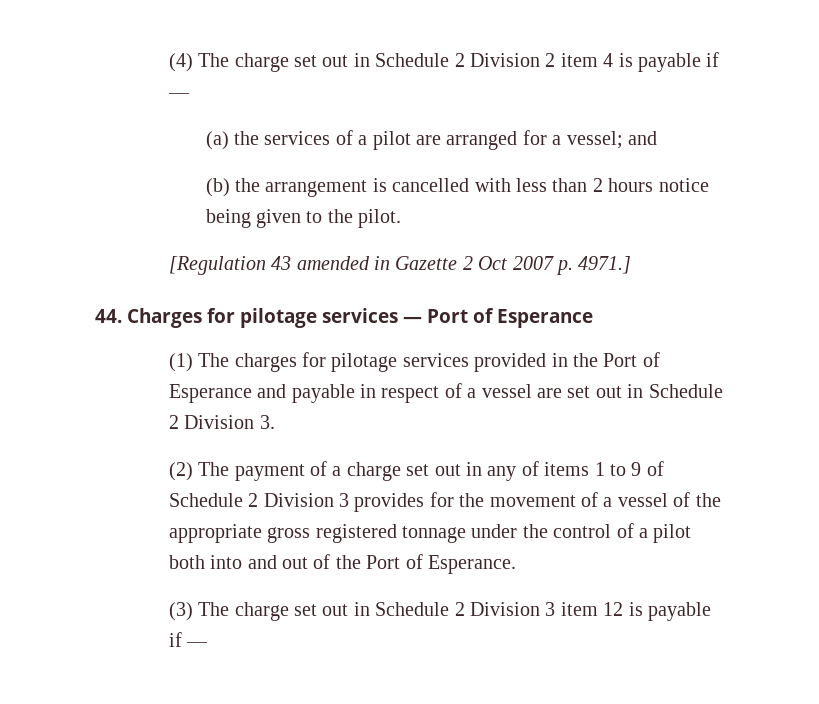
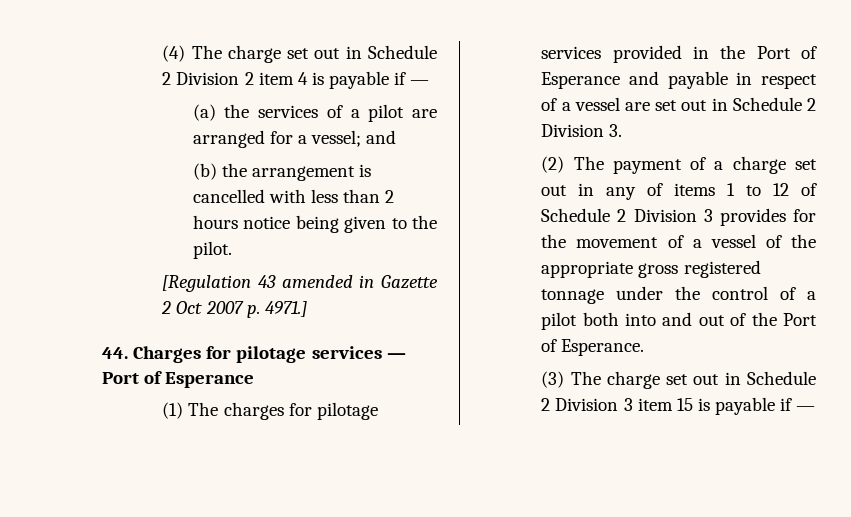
[631,462,642,476] 9 -> [773,183,790,196] 12
[603,602,624,616] 12 -> [676,398,693,411] 15

